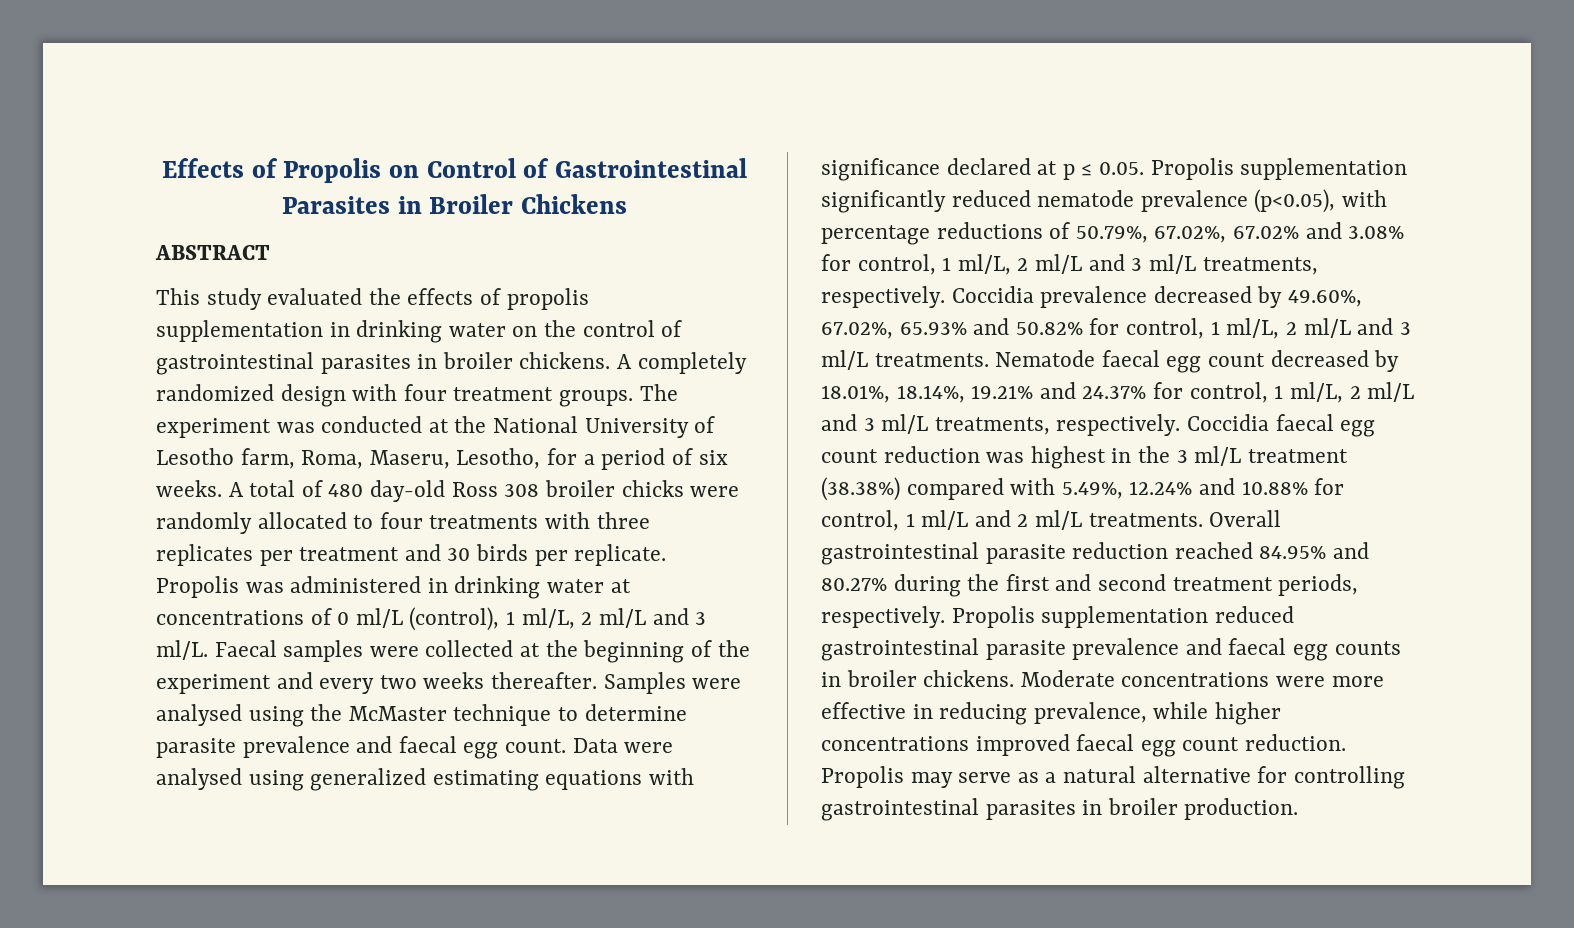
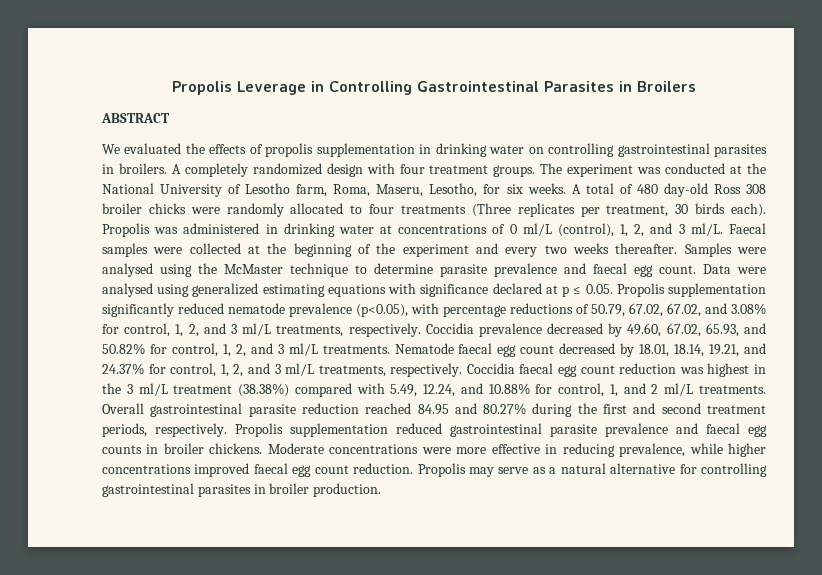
[161,158,550,183] Effects of Propolis on Control of -> [172,81,412,95] Propolis Leverage in Controlling
[429,194,628,214] Broiler Chickens -> [637,81,696,92] Broilers
[156,288,262,310] This study -> [102,144,120,154] We
[544,320,683,337] [156,352,611,375] the control of gastrointestinal parasites in broiler chickens. -> [548,143,767,157] [102,163,167,174] controlling gastrointestinal parasites in broilers.
[583,448,693,470] a period of -> (501, 189) none
[545,512,650,529] [156,544,667,566] with three replicates per treatment and 30 birds per replicate. -> [471,203,766,217] (Three replicates per treatment, 30 birds each).
[506,608,646,629] 1 ml/L, 2 ml/L -> [620,224,645,237] 1, 2,
[1075,226,1300,243] 50.79%, 67.02%, 67.02% -> [591,303,701,317] 50.79, 67.02, 67.02,
[942,254,1083,275] 1 ml/L, 2 ml/L -> [175,324,199,337] 1, 2,
[1288,290,1363,307] [821,322,967,339] 49.60%, 67.02%, 65.93% -> [627,323,739,337] 49.60, 67.02, 65.93,
[1210,318,1351,339] 1 ml/L, 2 ml/L -> [222,344,246,357] 1, 2,
[821,385,1034,403] 18.01%, 18.14%, 19.21% -> [639,344,740,357] 18.01, 18.14, 19.21,
[1274,382,1415,403] 1 ml/L, 2 ml/L -> [220,364,244,377] 1, 2,
[1061,481,1193,499] 5.49%, 12.24% -> [390,384,456,397] 5.49, 12.24,
[905,510,969,530] 1 ml/L -> [609,384,618,397] 1,
[1259,546,1327,559] 84.95% -> [417,404,449,415] 84.95

